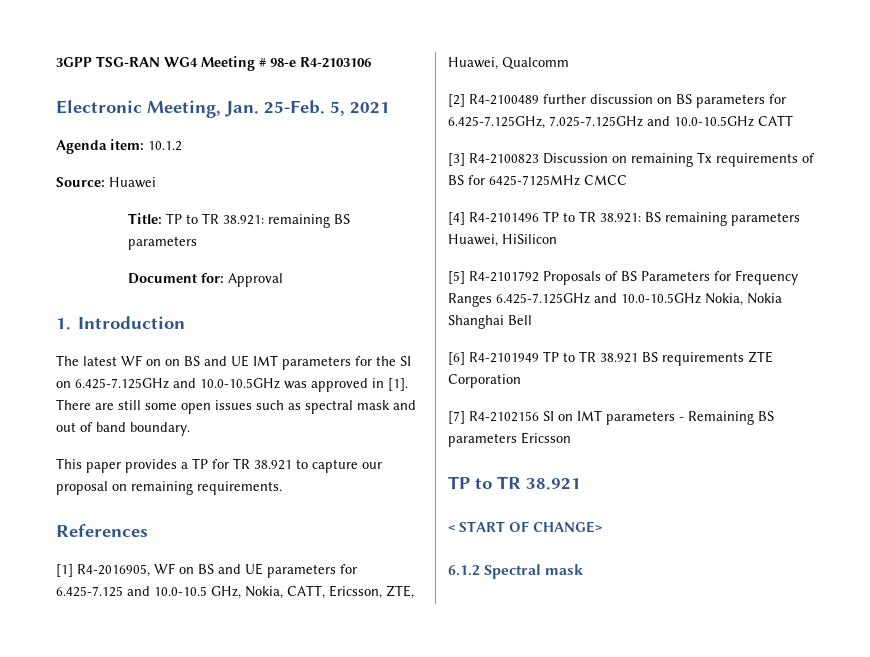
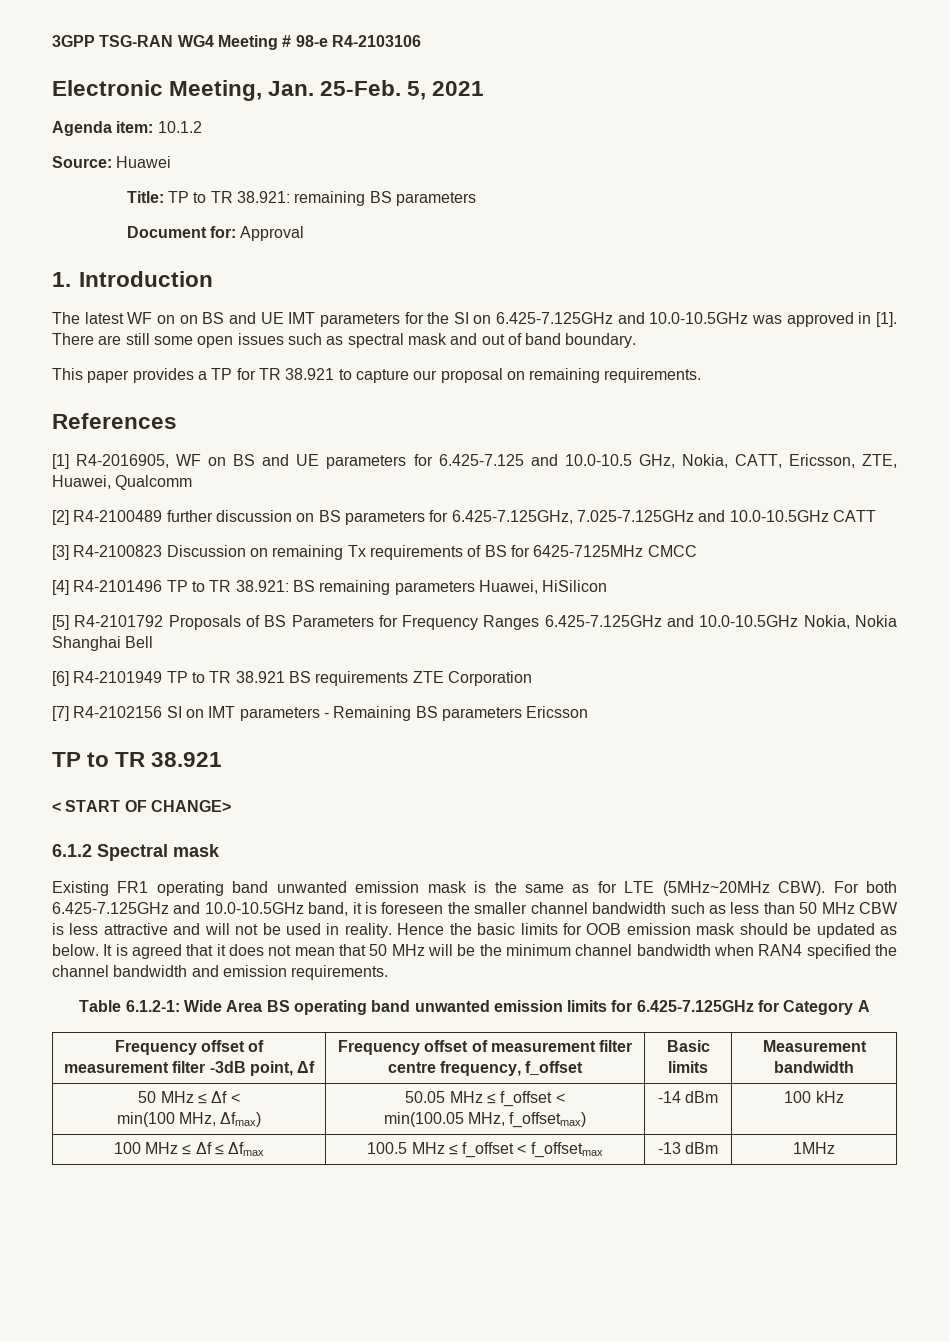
(584, 569) none -> [52,881,897,896] [52,902,898,916] [52,923,898,938] [52,944,898,959] [52,965,389,980] [79,1000,870,1015] [114,1040,265,1055] [63,1061,316,1076] [337,1040,633,1055] [387,1061,584,1076] [666,1040,710,1052] [668,1061,708,1073] [762,1040,867,1052] [774,1061,854,1073] [138,1091,240,1104] [116,1112,262,1127] [405,1091,565,1107] [383,1112,587,1128] [657,1091,719,1103] [784,1091,844,1103] [113,1142,265,1156] [367,1142,603,1158] [657,1142,719,1154] [793,1142,835,1154] // Existing FR1 operating band unwanted emission mask is the same as for LTE (5MHz~20MHz CBW). For both 6.425-7.125GHz and 10.0-10.5GHz band, it is foreseen the smaller channel bandwidth such as less than 50 MHz CBW is less attractive and will not be used in reality. Hence the basic limits for OOB emission mask should be updated as below. It is agreed that it does not mean that 50 MHz will be the minimum channel bandwidth when RAN4 specified the channel bandwidth and emission requirements. // Table 6.1.2-1: Wide Area BS operating band unwanted emission limits for 6.425-7.125GHz for Category A // Frequency offset of measurement filter -3dB point, Δf | Frequency offset of measurement filter centre frequency, f_offset | Basic limits | Measurement bandwidth // 50 MHz ≤ Δf < // min(100 MHz, Δfmax) | 50.05 MHz ≤ f_offset < // min(100.05 MHz, f_offsetmax) | -14 dBm | 100 kHz // 100 MHz ≤ Δf ≤ Δfmax | 100.5 MHz ≤ f_offset < f_offsetmax | -13 dBm | 1MHz

